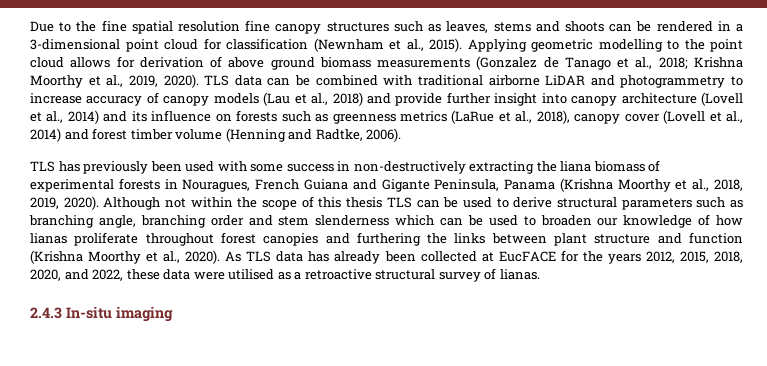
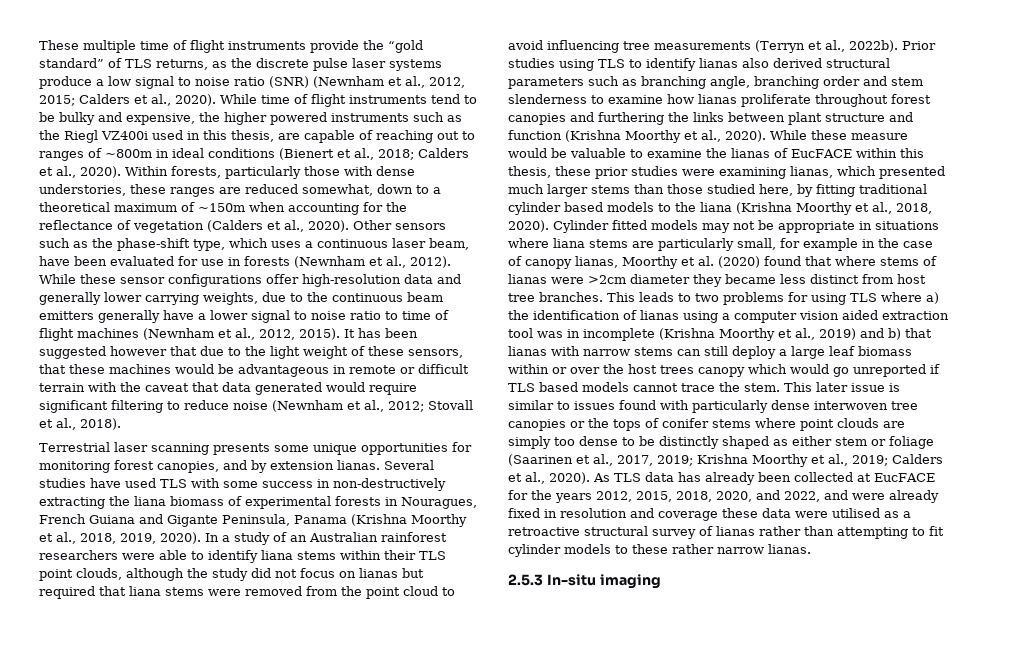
[30,20,743,34] [30,38,743,52] [30,56,743,70] [30,74,743,88] [30,92,743,106] [30,110,744,124] [30,128,402,142] [30,161,215,174] Due to the fine spatial resolution fine canopy structures such as leaves, stems and shoots can be rendered in a 3-dimensional point cloud for classification (Newnham et al., 2015). Applying geometric modelling to the point cloud allows for derivation of above ground biomass measurements (Gonzalez de Tanago et al., 2018; Krishna Moorthy et al., 2019, 2020). TLS data can be combined with traditional airborne LiDAR and photogrammetry to increase accuracy of canopy models (Lau et al., 2018) and provide further insight into canopy architecture (Lovell et al., 2014) and its influence on forests such as greenness metrics (LaRue et al., 2018), canopy cover (Lovell et al., 2014) and forest timber volume (Henning and Radtke, 2006). // TLS has previously been used -> [39,40,423,53] [39,58,442,71] [39,76,465,89] [39,94,477,107] [39,112,462,125] [39,130,475,143] [39,148,469,161] [39,166,415,179] [39,184,441,197] [39,202,407,215] [39,220,446,233] [39,238,469,251] [39,256,451,268] [39,274,461,287] [39,292,443,305] [39,310,449,323] [39,328,418,341] [39,346,463,359] [39,364,469,377] [39,382,417,395] [39,400,473,413] [39,418,121,430] [39,442,472,455] [39,460,434,473] [39,478,187,488] These multiple time of flight instruments provide the “gold standard” of TLS returns, as the discrete pulse laser systems produce a low signal to noise ratio (SNR) (Newnham et al., 2012, 2015; Calders et al., 2020). While time of flight instruments tend to be bulky and expensive, the higher powered instruments such as the Riegl VZ400i used in this thesis, are capable of reaching out to ranges of ~800m in ideal conditions (Bienert et al., 2018; Calders et al., 2020). Within forests, particularly those with dense understories, these ranges are reduced somewhat, down to a theoretical maximum of ~150m when accounting for the reflectance of vegetation (Calders et al., 2020). Other sensors such as the phase-shift type, which uses a continuous laser beam, have been evaluated for use in forests (Newnham et al., 2012). While these sensor configurations offer high-resolution data and generally lower carrying weights, due to the continuous beam emitters generally have a lower signal to noise ratio to time of flight machines (Newnham et al., 2012, 2015). It has been suggested however that due to the light weight of these sensors, that these machines would be advantageous in remote or difficult terrain with the caveat that data generated would require significant filtering to reduce noise (Newnham et al., 2012; Stovall et al., 2018). // Terrestrial laser scanning presents some unique opportunities for monitoring forest canopies, and by extension lianas. Several studies have used TLS
[103,196,553,210] Although not within the scope of this thesis TLS can be used to derive -> [205,532,447,545] [39,550,446,563] [39,568,424,581] [39,586,455,599] [508,40,936,53] [508,58,822,71] In a study of an Australian rainforest researchers were able to identify liana stems within their TLS point clouds, although the study did not focus on lianas but required that liana stems were removed from the point cloud to avoid influencing tree measurements (Terryn et al., 2022b). Prior studies using TLS to identify lianas also derived
[395,214,711,228] which can be used to broaden our knowledge of -> [591,95,663,104] to examine
(221, 257) none -> [770,130,908,140] [508,148,924,158] [508,166,945,179] [508,184,927,197] [508,202,932,215] [508,220,939,233] [508,238,933,251] [508,256,937,269] [508,274,926,287] [508,292,939,305] [508,310,949,323] [508,328,932,341] [508,346,912,359] [508,364,940,377] [508,382,900,392] [508,400,918,413] [508,418,905,431] [508,436,934,449] [508,454,943,467] [508,472,590,484] While these measure would be valuable to examine the lianas of EucFACE within this thesis, these prior studies were examining lianas, which presented much larger stems than those studied here, by fitting traditional cylinder based models to the liana (Krishna Moorthy et al., 2018, 2020). Cylinder fitted models may not be appropriate in situations where liana stems are particularly small, for example in the case of canopy lianas, Moorthy et al. (2020) found that where stems of lianas were >2cm diameter they became less distinct from host tree branches. This leads to two problems for using TLS where a) the identification of lianas using a computer vision aided extraction tool was in incomplete (Krishna Moorthy et al., 2019) and b) that lianas with narrow stems can still deploy a large leaf biomass within or over the host trees canopy which would go unreported if TLS based models cannot trace the stem. This later issue is similar to issues found with particularly dense interwoven tree canopies or the tops of conifer stems where point clouds are simply too dense to be distinctly shaped as either stem or foliage (Saarinen et al., 2017, 2019; Krishna Moorthy et al., 2019; Calders et al., 2020).
(124, 275) none -> [824,490,939,503] [508,508,718,521] and were already fixed in resolution and coverage
(497, 274) none -> [716,526,944,539] [508,544,764,557] lianas rather than attempting to fit cylinder models to these rather narrow
[30,307,62,319] 2.4.3 -> [508,574,543,586] 2.5.3

